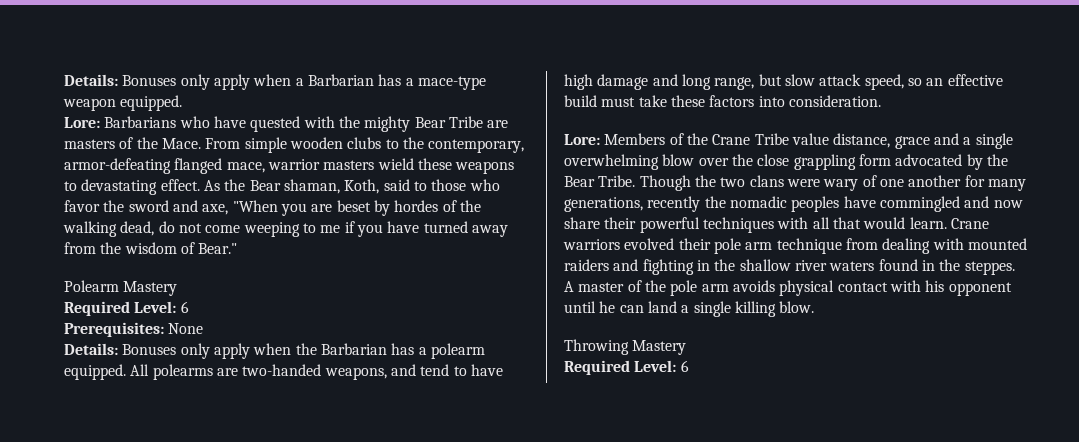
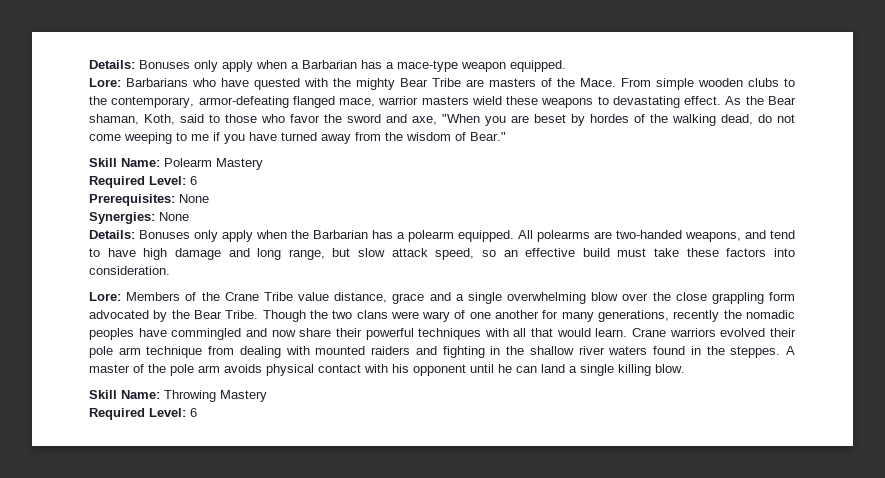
(238, 248) none -> [89,158,160,167] Skill Name:
(204, 328) none -> [89,212,189,224] // Synergies: None
(815, 307) none -> [89,390,160,399] Skill Name:

